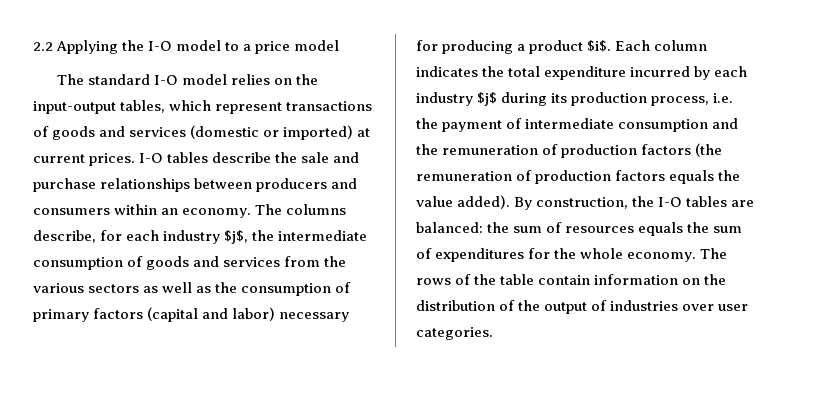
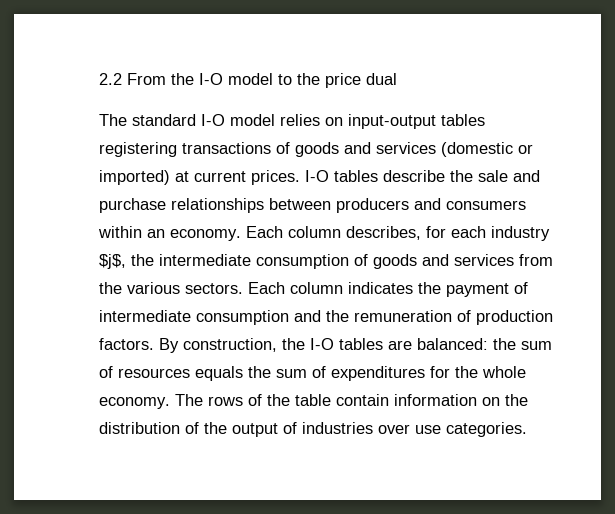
[56,40,119,54] Applying -> [127,73,166,85] From
[243,40,340,54] a price model -> [297,73,397,88] the price dual
[296,74,319,85] [33,100,283,114] the input-output tables, which represent -> [348,114,485,129] [99,142,177,157] input-output tables registering
[255,204,347,215] [33,230,96,243] The columns describe, -> [246,226,421,240] Each column describes,
[88,282,352,296] [33,307,350,322] [416,40,708,54] [416,66,748,80] [416,92,734,106] sectors as well as the consumption of primary factors (capital and labor) necessary for producing a product $i$. Each column indicates the total expenditure incurred by each industry $j$ during its production process, i.e. -> [185,282,413,294] sectors. Each column indicates
[641,143,723,157] [416,170,741,184] [416,195,511,209] factors (the remuneration of production factors equals the value added). -> [99,338,154,350] factors.
[718,304,749,311] user -> [415,425,441,434] use

